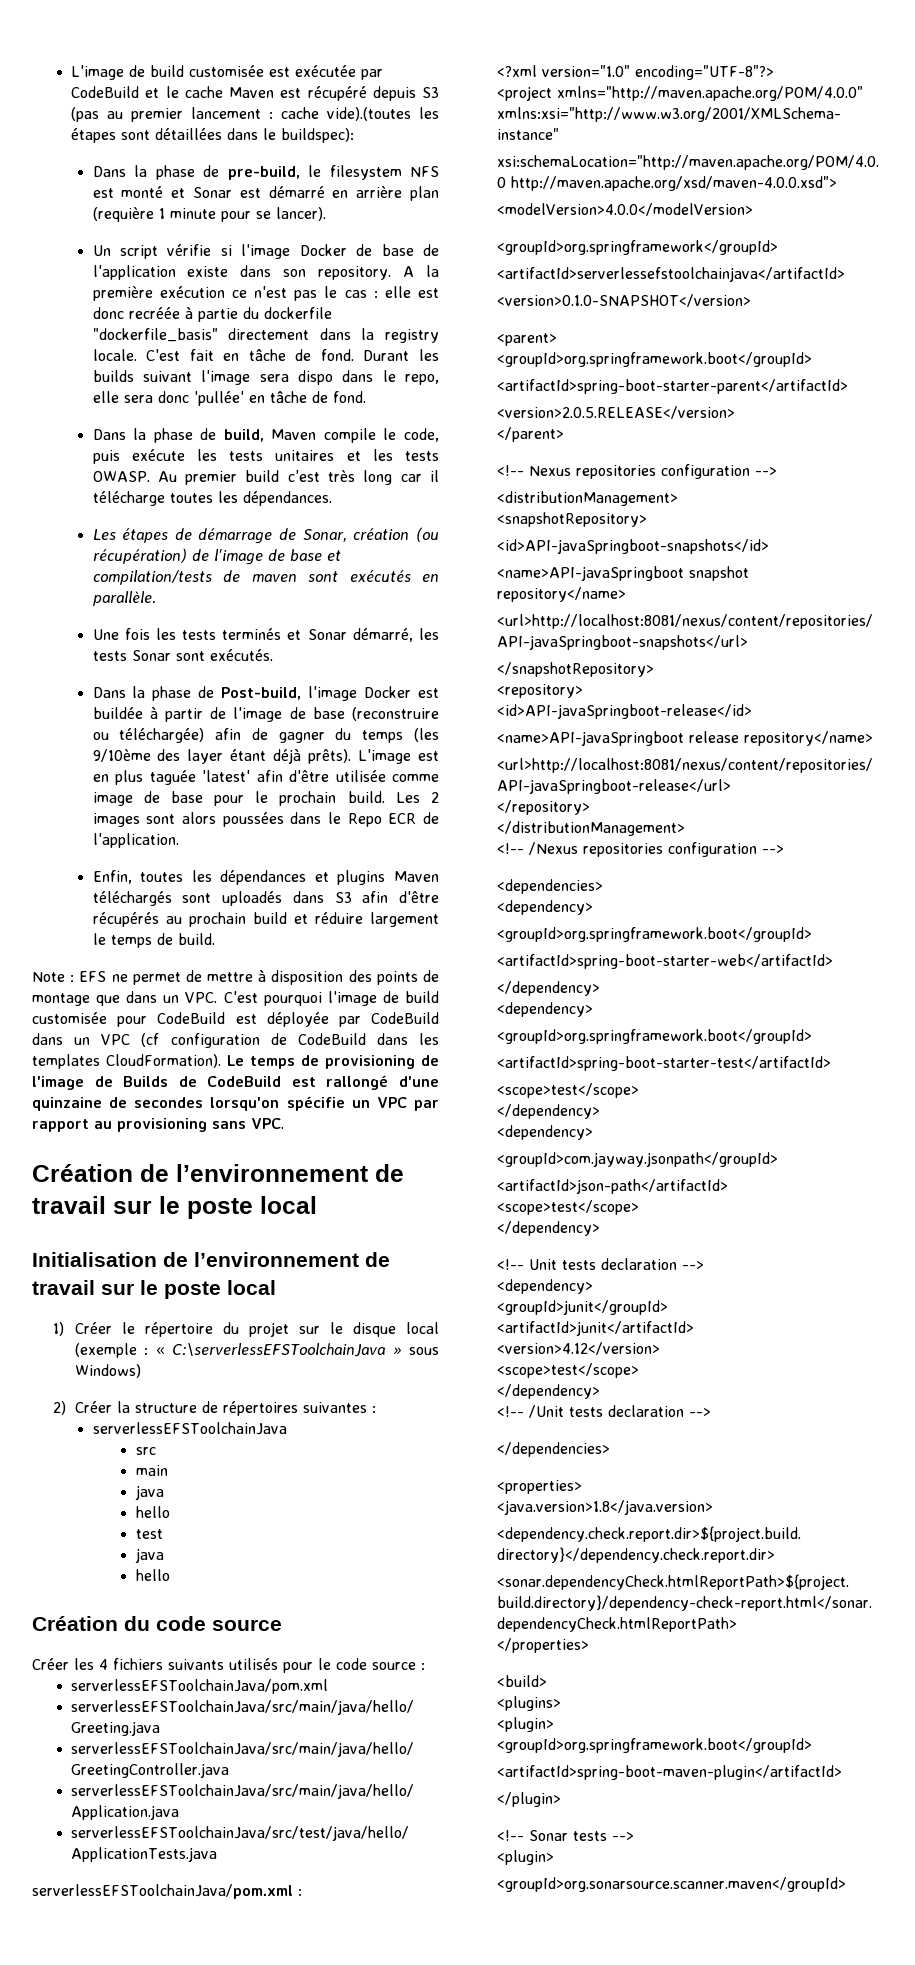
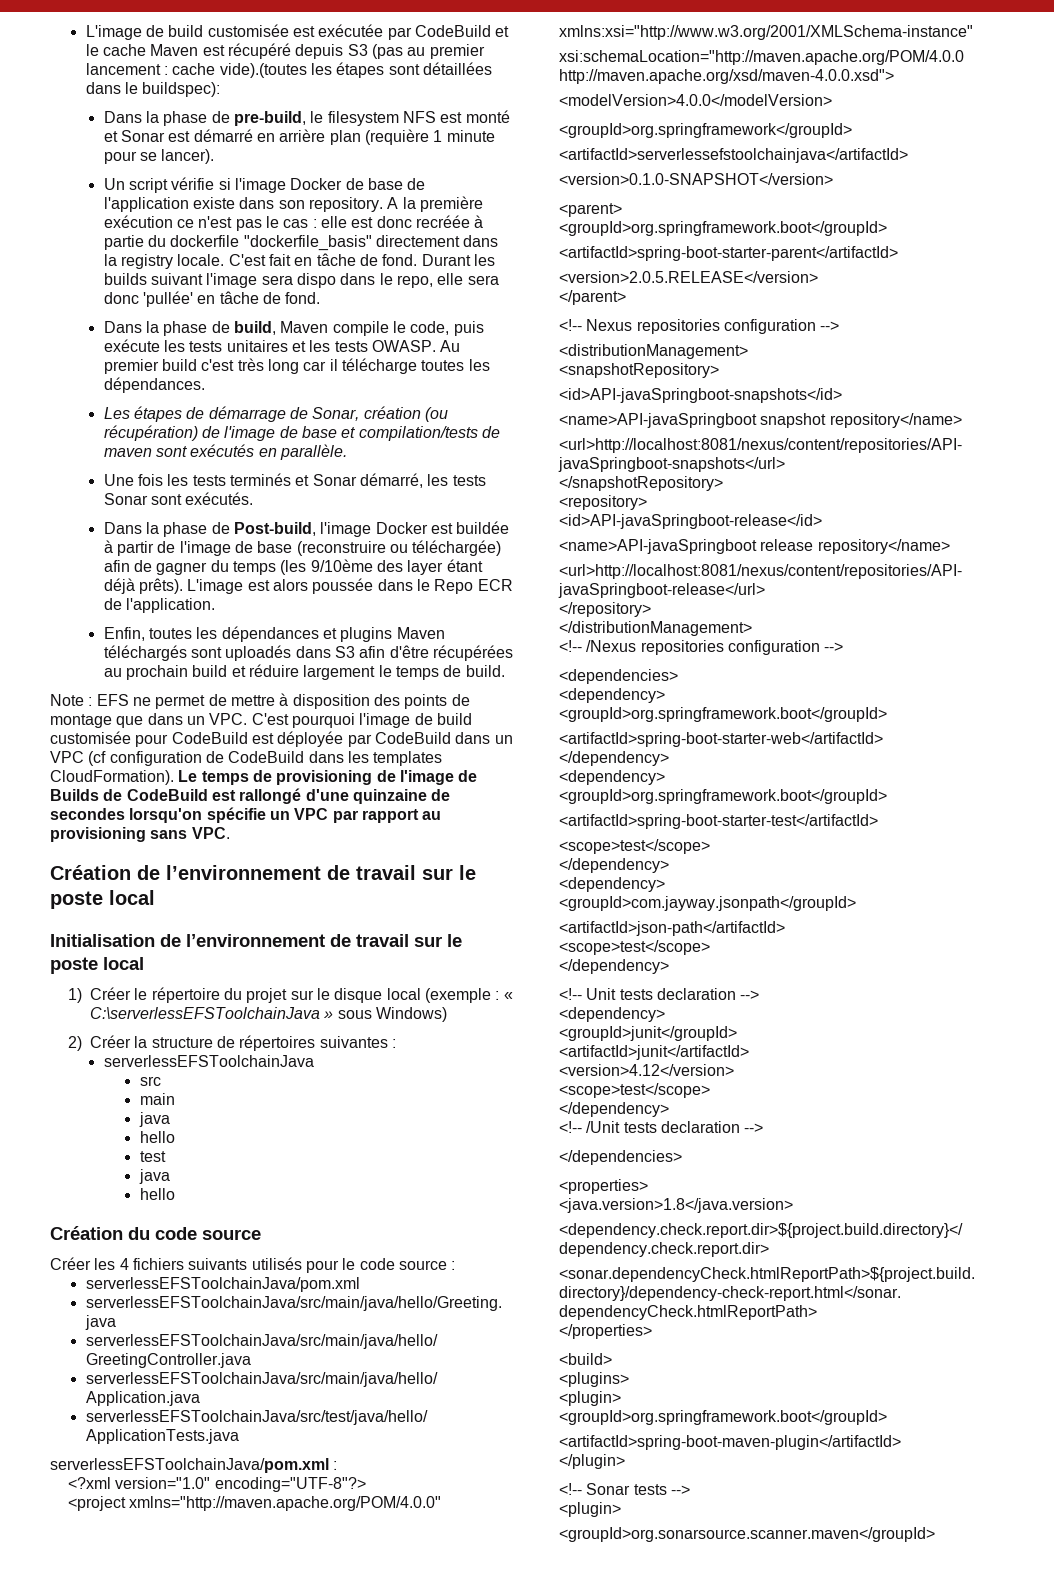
[92,770,439,785] [92,791,439,806] [92,812,284,827] en plus taguée 'latest' afin d'être utilisée comme image de base pour le prochain build. Les 2 images sont alors poussées -> [273,578,374,594] alors poussée
[92,912,159,927] récupérés -> [432,645,513,661] récupérées

